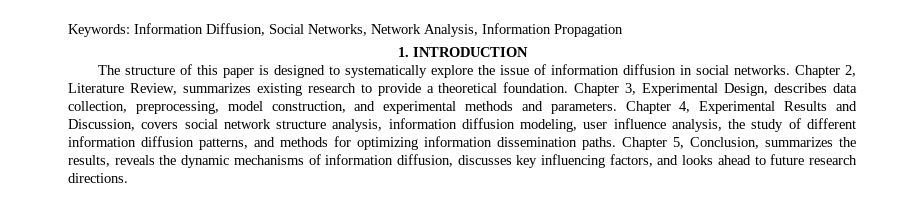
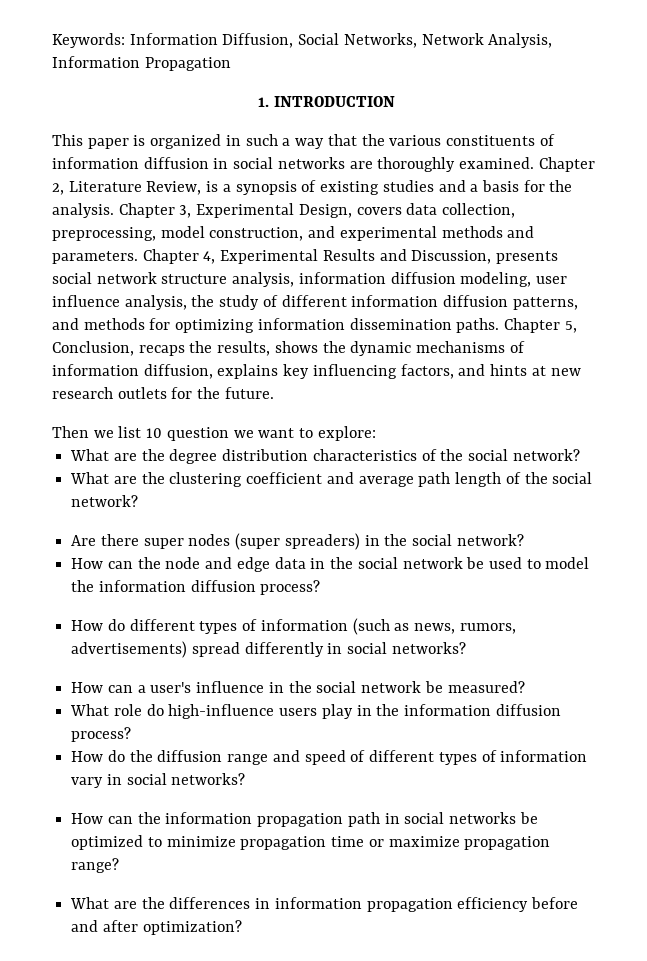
[97,64,529,78] The structure of this paper is designed to systematically explore the issue -> [52,134,535,149] This paper is organized in such a way that the various constituents
[733,65,857,78] [68,82,569,96] networks. Chapter 2, Literature Review, summarizes existing research to provide a theoretical foundation. -> [277,157,595,172] [52,180,573,195] [52,203,114,218] networks are thoroughly examined. Chapter 2, Literature Review, is a synopsis of existing studies and a basis for the analysis.
[774,83,828,93] describes -> [356,207,402,215] covers
[141,122,179,129] covers -> [496,251,559,264] presents
[765,137,833,147] summarizes -> [138,345,185,356] recaps
[114,155,155,165] reveals -> [274,341,318,353] shows
[457,155,512,165] discusses -> [217,364,279,379] explains
[682,154,858,165] [68,173,128,183] looks ahead to future research directions. -> [490,364,581,376] [52,387,274,399] [52,426,376,441] [70,449,580,464] [70,472,593,487] [71,495,139,507] [71,533,524,550] [71,557,590,572] [71,580,321,595] [71,618,516,635] [71,641,466,658] [71,681,525,693] [70,704,561,719] [71,727,132,742] [71,750,588,765] [71,773,246,788] [71,812,538,827] [71,835,551,850] [71,858,120,873] [70,897,579,912] [71,920,242,935] hints at new research outlets for the future. // Then we list 10 question we want to explore: // What are the degree distribution characteristics of the social network? // What are the clustering coefficient and average path length of the social network? // Are there super nodes (super spreaders) in the social network? // How can the node and edge data in the social network be used to model the information diffusion process? // How do different types of information (such as news, rumors, advertisements) spread differently in social networks? // How can a user's influence in the social network be measured? // What role do high-influence users play in the information diffusion process? // How do the diffusion range and speed of different types of information vary in social networks? // How can the information propagation path in social networks be optimized to minimize propagation time or maximize propagation range? // What are the differences in information propagation efficiency before and after optimization?

